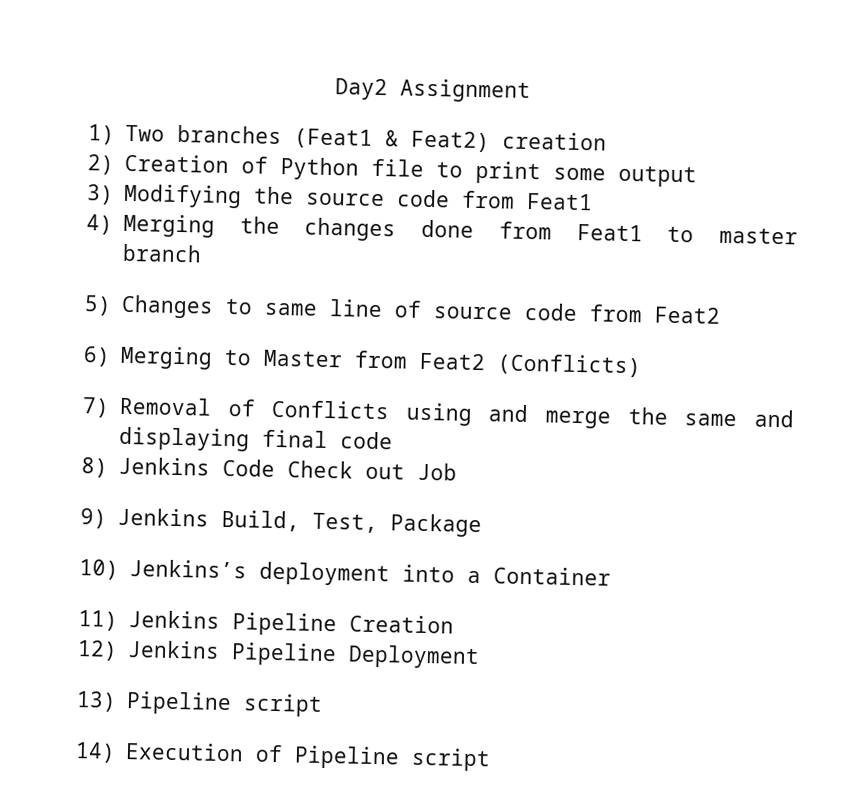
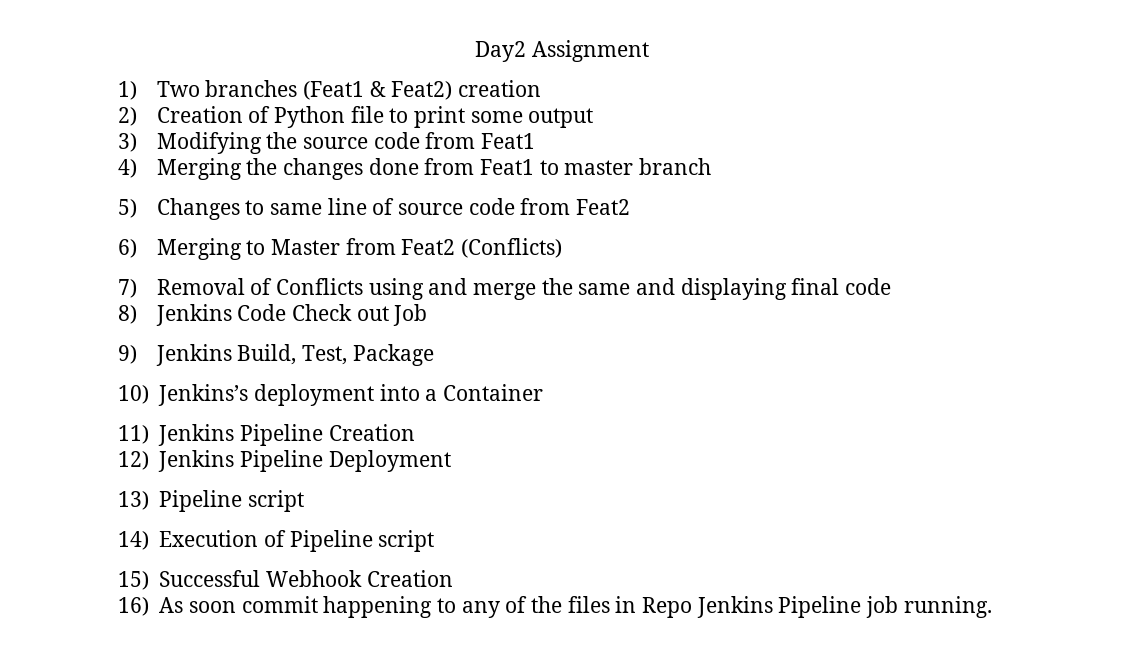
(491, 759) none -> [117,570,453,590] [117,596,992,618] // 15) Successful Webhook Creation // 16) As soon commit happening to any of the files in Repo Jenkins Pipeline job running.

